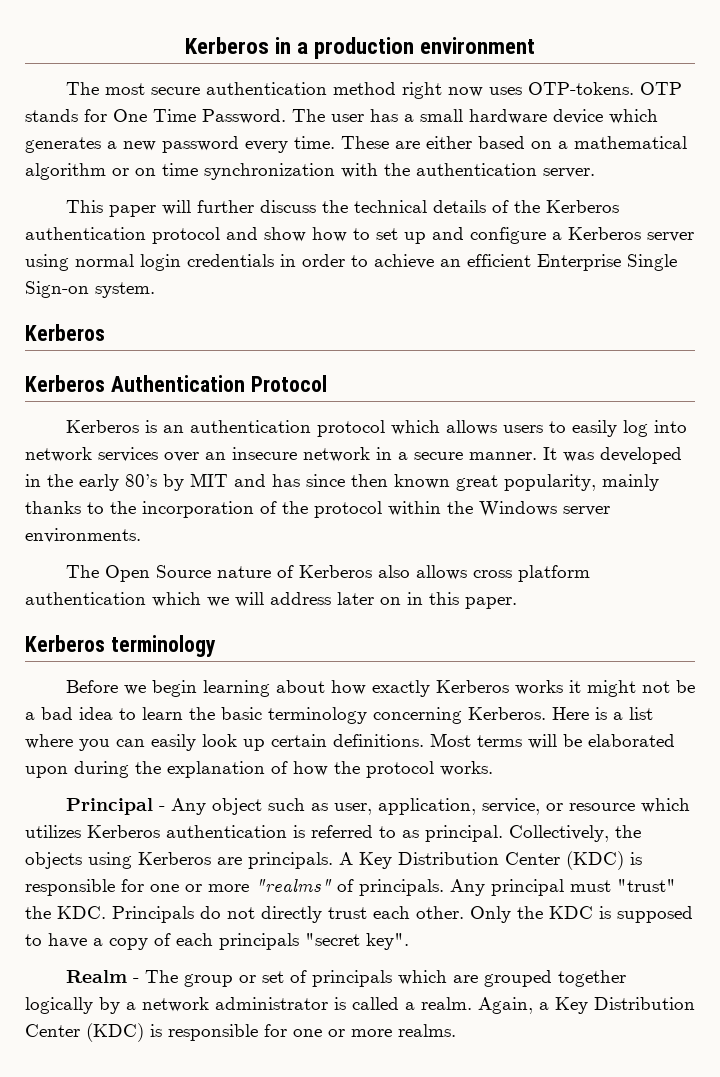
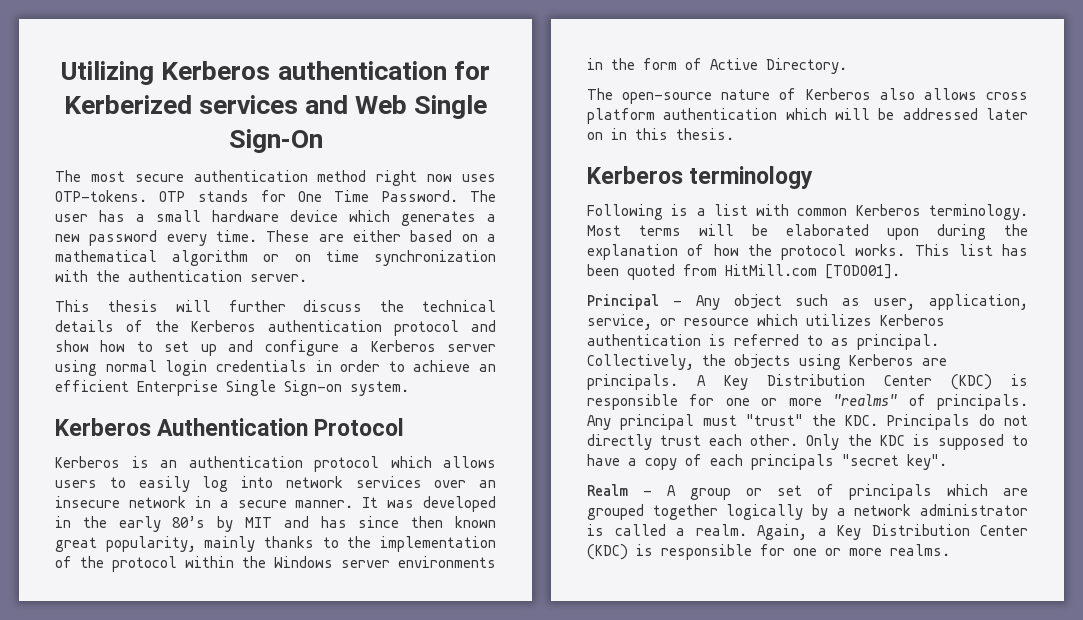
[184,37,536,59] Kerberos in a production environment -> [61,61,490,85] [63,95,488,119] [228,129,323,153] Utilizing Kerberos authentication for Kerberized services and Web Single Sign-On
[108,205,156,217] paper -> [107,300,158,312] thesis
[25,375,105,392] // Kerberos -> (151, 427) none
[142,501,254,518] incorporation -> [380,536,497,552] implementation
[25,528,141,543] [65,565,211,582] environments. // The Open Source -> [398,556,496,568] [587,58,847,74] [587,88,713,104] environments in the form of Active Directory. // The open-source
[207,592,331,607] we will address -> [835,108,978,120] will be addressed
[465,597,517,609] paper. -> [676,128,734,140] thesis.
[65,680,695,697] [25,707,653,724] [25,734,424,751] Before we begin learning about how exactly Kerberos works it might not be a bad idea to learn the basic terminology concerning Kerberos. Here is a list where you can easily look up certain definitions. -> [587,204,1028,220] Following is a list with common Kerberos terminology.
(493, 768) none -> [914,244,1028,256] [587,264,900,280] This list has been quoted from HitMill.com [TODO01].
[144,970,178,983] The -> [667,485,676,496] A

